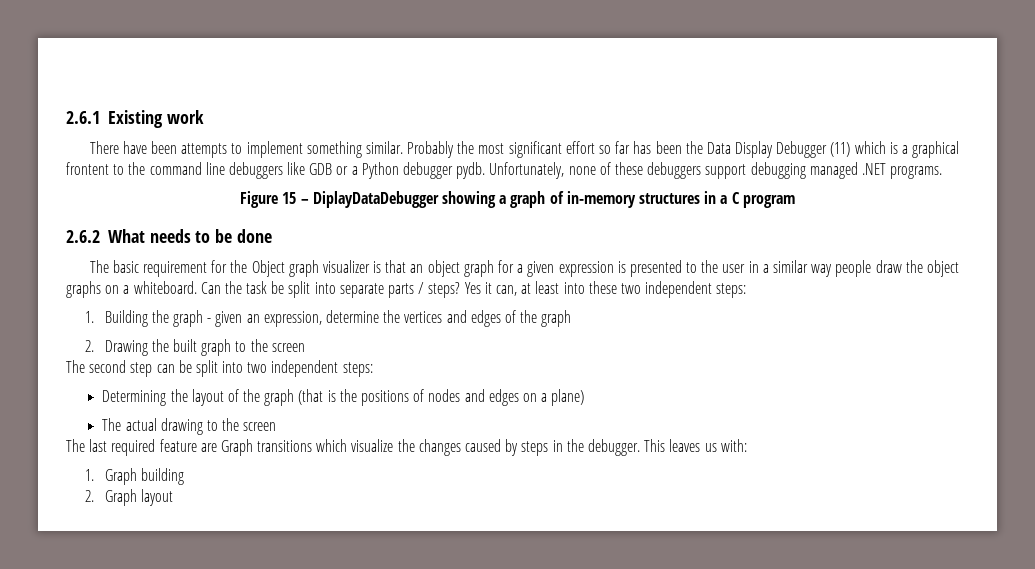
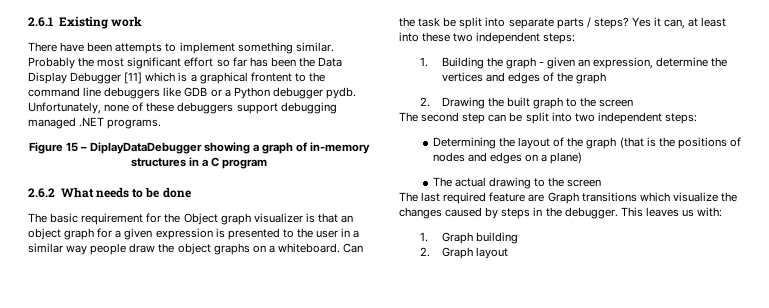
[830,142,851,157] (11) -> [124,72,143,84] [11]

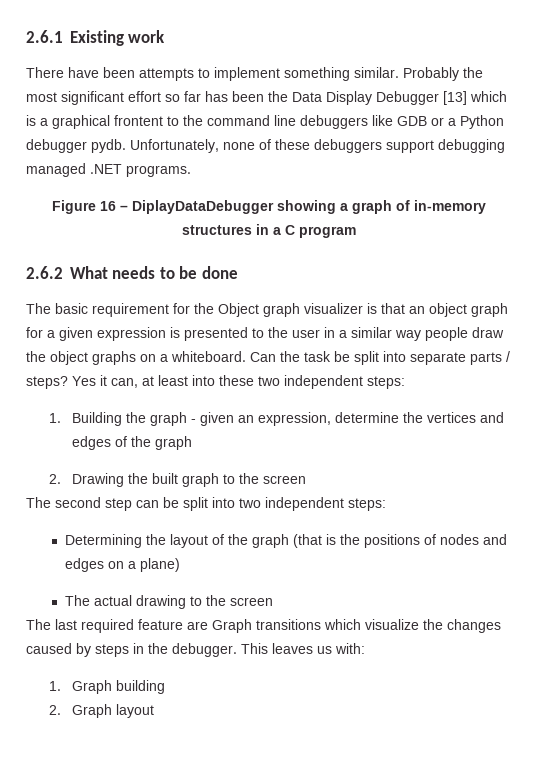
[124,72,143,84] [11] -> [443,91,467,105] [13]
[65,142,78,152] 15 -> [99,201,116,211] 16

